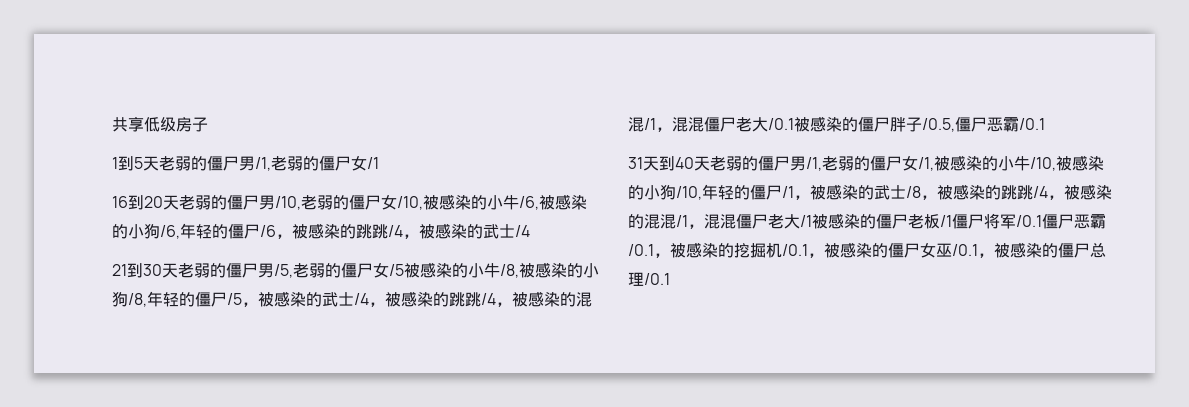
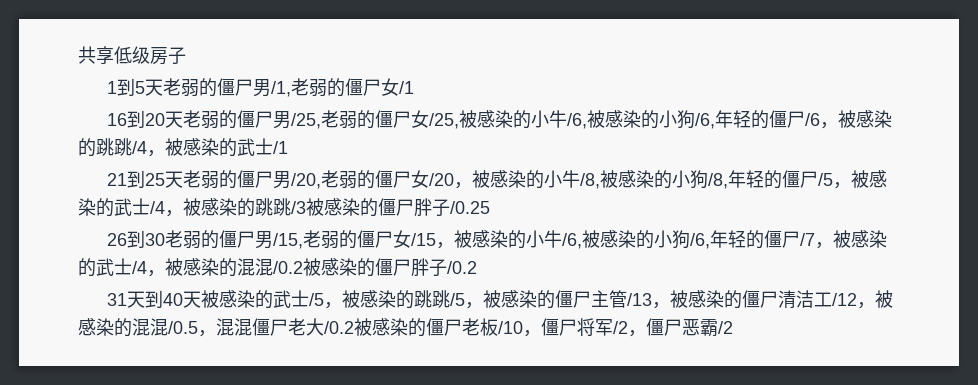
[275,195,423,210] /10,老弱的僵尸女/10, -> [291,110,460,129] /25,老弱的僵尸女/25,
[515,225,530,237] /4 -> [273,141,288,154] /1
[143,263,404,278] 30天老弱的僵尸男/5,老弱的僵尸女/5 -> [145,170,473,189] 25天老弱的僵尸男/20,老弱的僵尸女/20，
[481,291,592,307] [628,116,1045,132] [628,155,1104,171] [628,184,1112,200] [628,214,812,229] /4，被感染的混混/1，混混僵尸老大/0.1被感染的僵尸胖子/0.5,僵尸恶霸/0.1 // 31天到40天老弱的僵尸男/1,老弱的僵尸女/1,被感染的小牛/10,被感染的小狗/10,年轻的僵尸/1，被感染的武士/8，被感染的跳跳/4，被感染的混混/1，混混僵尸老大/1 -> [291,198,490,217] [107,230,888,249] [78,258,477,277] [107,290,894,309] [78,318,354,337] /3被感染的僵尸胖子/0.25 // 26到30老弱的僵尸男/15,老弱的僵尸女/15，被感染的小牛/6,被感染的小狗/6,年轻的僵尸/7，被感染的武士/4，被感染的混混/0.2被感染的僵尸胖子/0.2 // 31天到40天被感染的武士/5，被感染的跳跳/5，被感染的僵尸主管/13，被感染的僵尸清洁工/12，被感染的混混/0.5，混混僵尸老大/0.2
[940,215,952,227] /1 -> [498,321,541,337] /10，
[1016,214,1106,229] [628,242,1106,258] [628,272,670,286] /0.1僵尸恶霸/0.1，被感染的挖掘机/0.1，被感染的僵尸女巫/0.1，被感染的僵尸总理/0.1 -> [613,318,733,337] /2，僵尸恶霸/2

